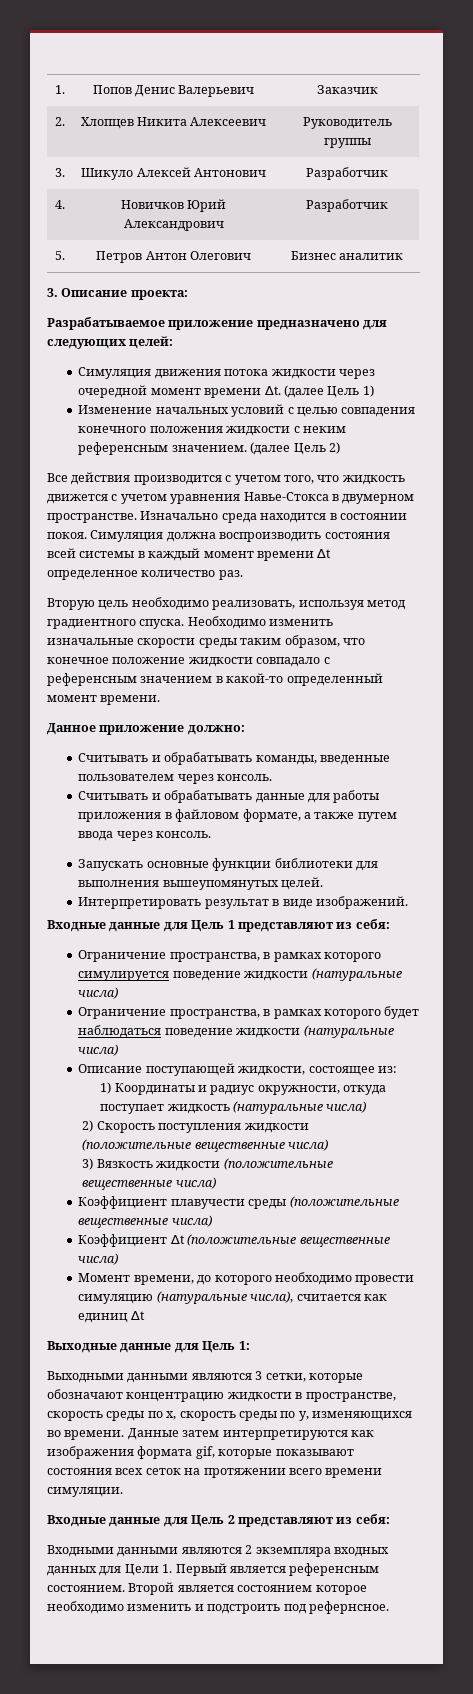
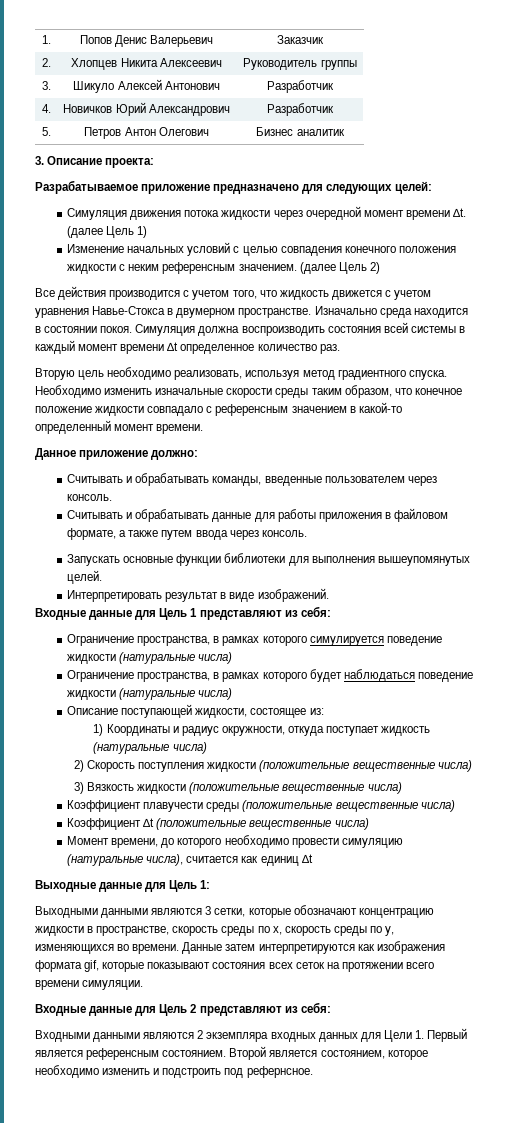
[237,1585,313,1592] состоянием -> [320,1050,385,1059] состоянием,

